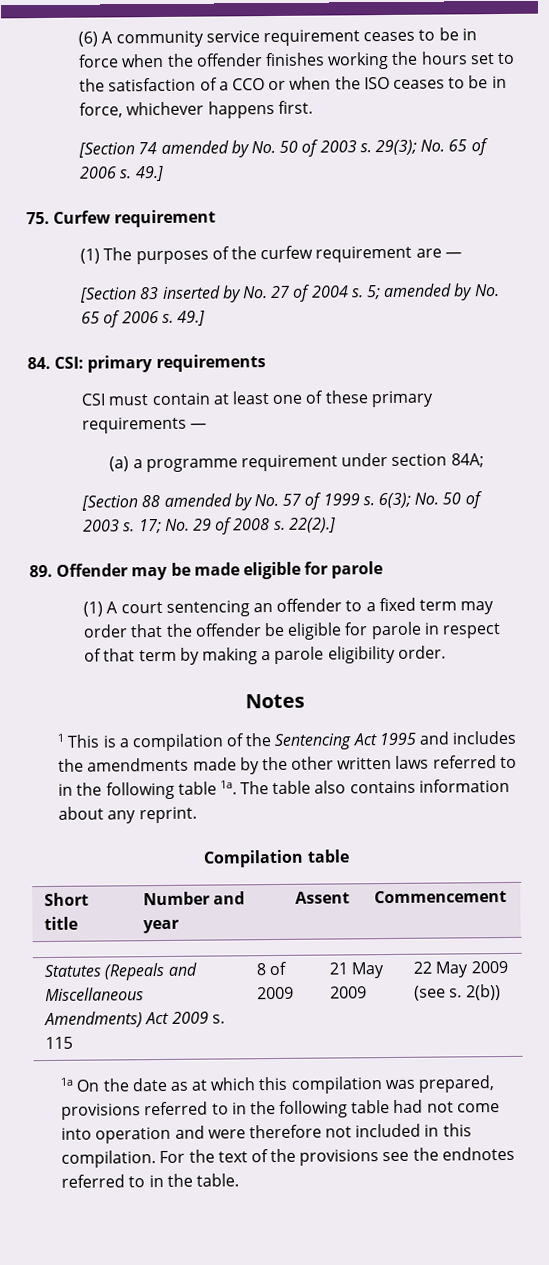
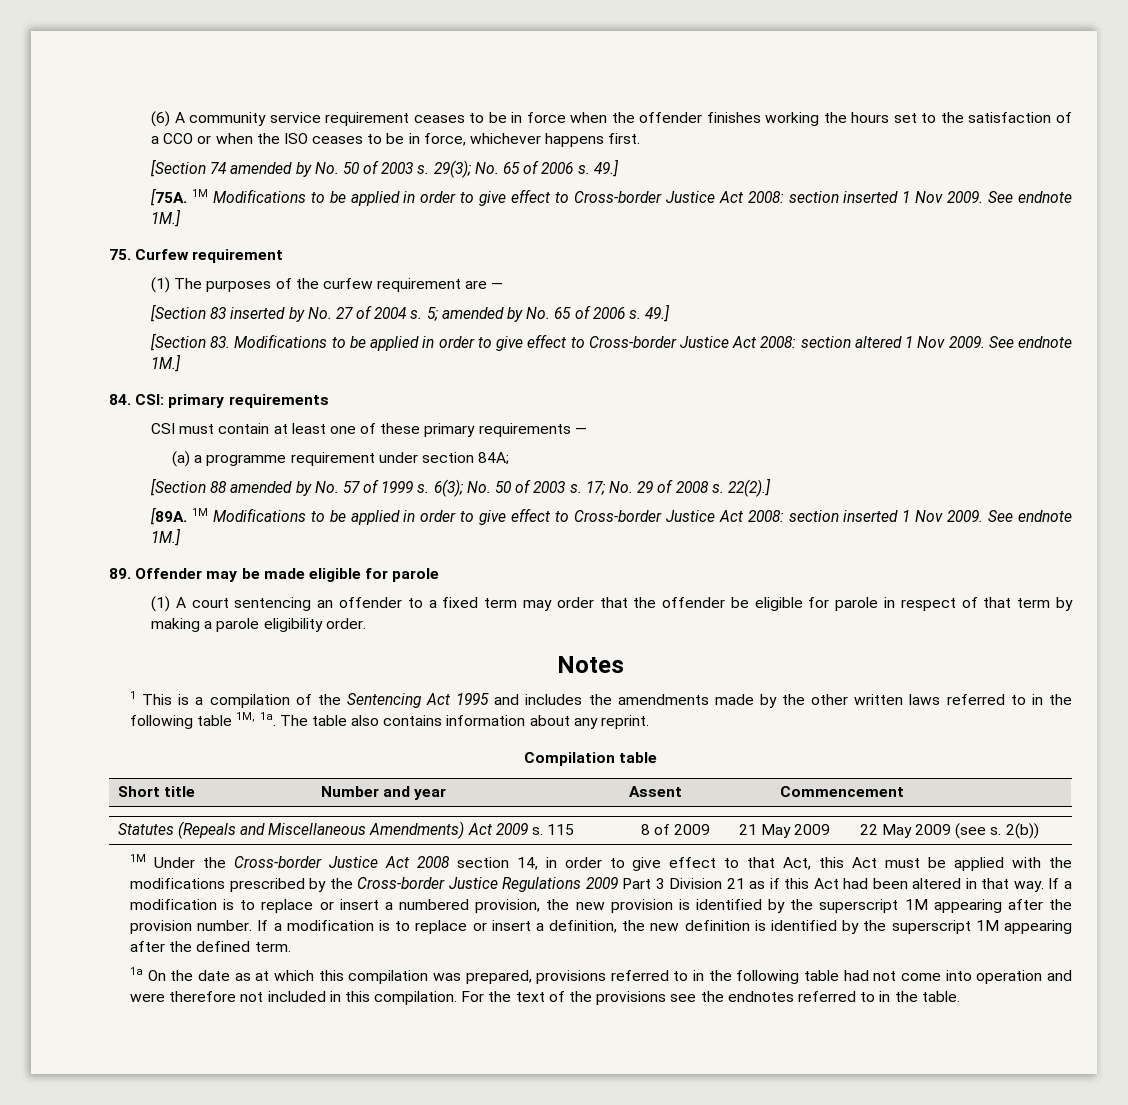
(164, 173) none -> [151,188,1073,206] [151,209,182,227] // [75A. 1M Modifications to be applied in order to give effect to Cross-border Justice Act 2008: section inserted 1 Nov 2009. See endnote 1M.]
(206, 318) none -> [151,333,1072,351] [151,354,182,372] // [Section 83. Modifications to be applied in order to give effect to Cross-border Justice Act 2008: section altered 1 Nov 2009. See endnote 1M.]
(336, 525) none -> [151,507,1073,525] [151,528,182,546] // [89A. 1M Modifications to be applied in order to give effect to Cross-border Justice Act 2008: section inserted 1 Nov 2009. See endnote 1M.]
(217, 788) none -> [236,712,256,722] 1M,
(501, 992) none -> [130,854,1072,871] [130,877,1072,892] [130,899,1072,913] [130,920,1072,934] [130,941,291,952] // 1M Under the Cross-border Justice Act 2008 section 14, in order to give effect to that Act, this Act must be applied with the modifications prescribed by the Cross-border Justice Regulations 2009 Part 3 Division 21 as if this Act had been altered in that way. If a modification is to replace or insert a numbered provision, the new provision is identified by the superscript 1M appearing after the provision number. If a modification is to replace or insert a definition, the new definition is identified by the superscript 1M appearing after the defined term.

